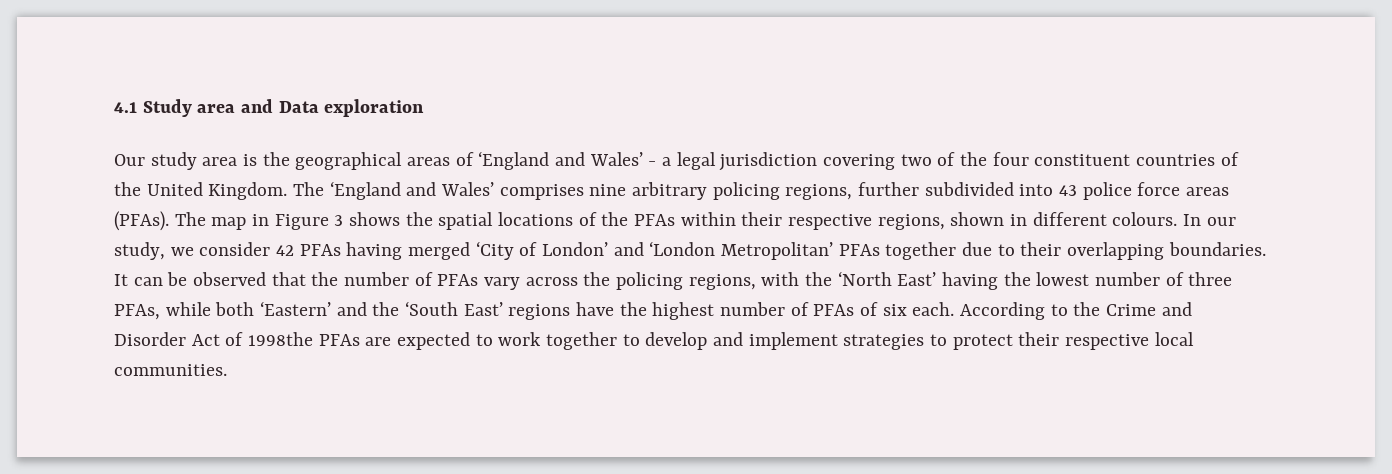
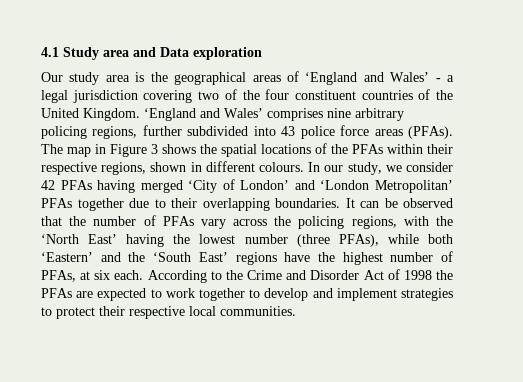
[293,182,325,196] The -> (140, 114) none
[1165,272,1233,286] [114,304,160,320] of three PFAs, -> [296,234,379,247] (three PFAs),
[813,302,879,316] PFAs of -> [41,270,91,282] PFAs, at
[248,332,314,346] 1998the -> [403,270,453,280] 1998 the

